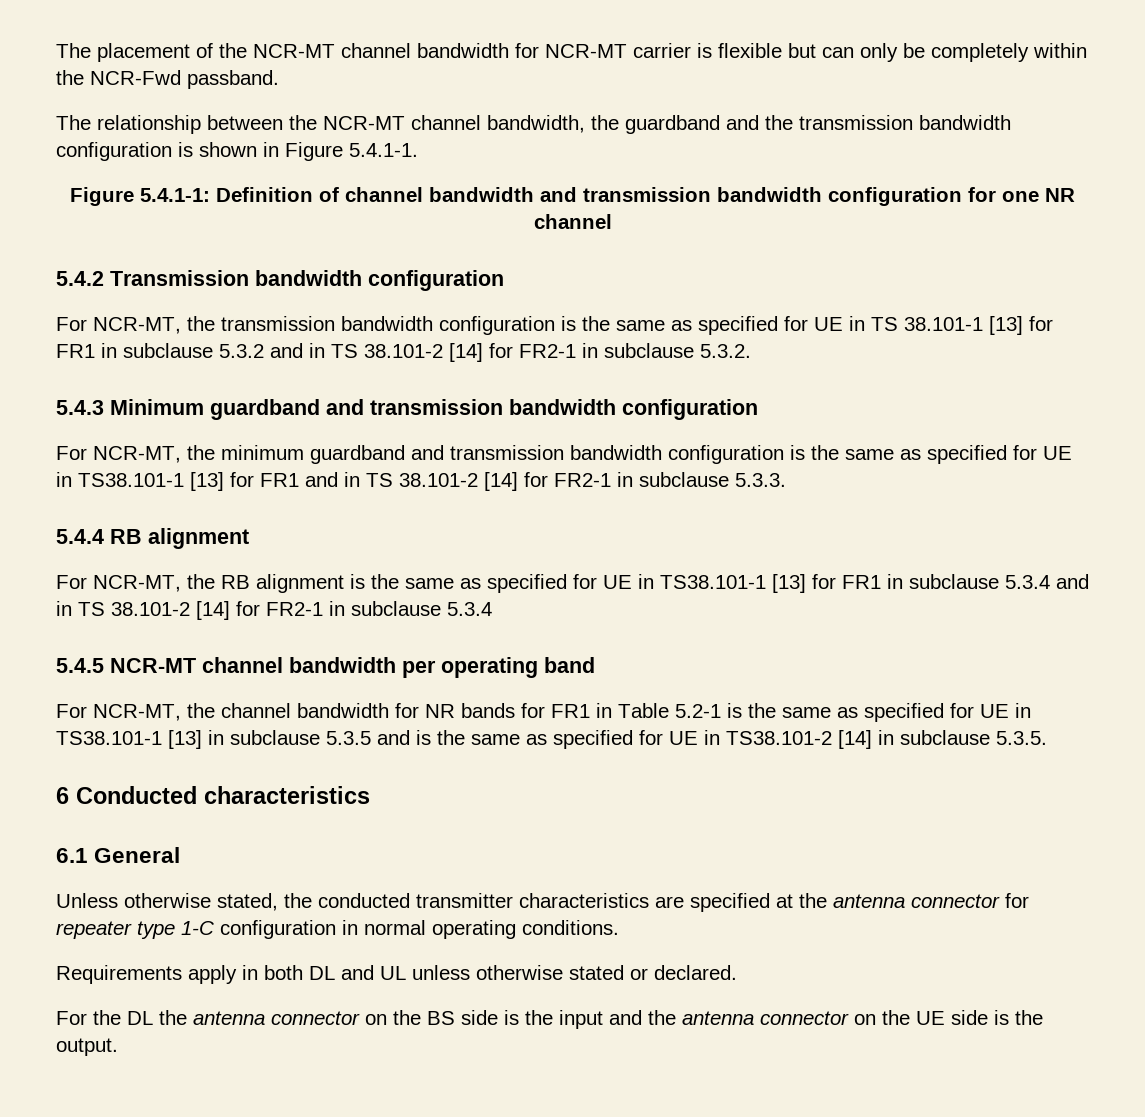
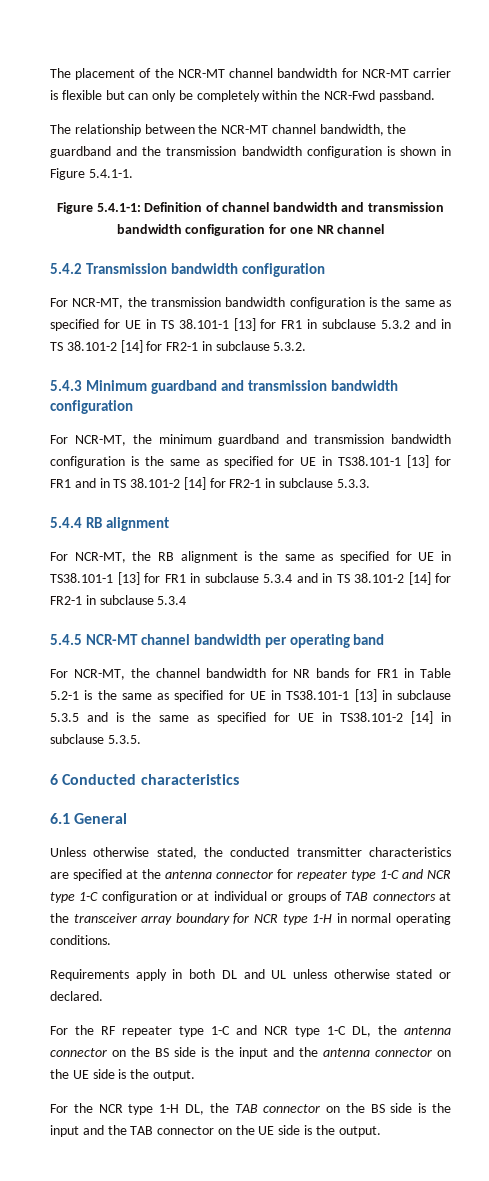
[220,920,336,939] configuration -> [402,869,451,879] [50,891,452,903] [50,913,333,925] and NCR type 1-C configuration or at individual or groups of TAB connectors at the transceiver array boundary for NCR type 1-H
[127,1011,153,1025] DL -> [101,1025,371,1037] RF repeater type 1-C and NCR type 1-C DL,
(118, 1047) none -> [50,1103,451,1115] [50,1125,381,1137] // For the NCR type 1-H DL, the TAB connector on the BS side is the input and the TAB connector on the UE side is the output.

